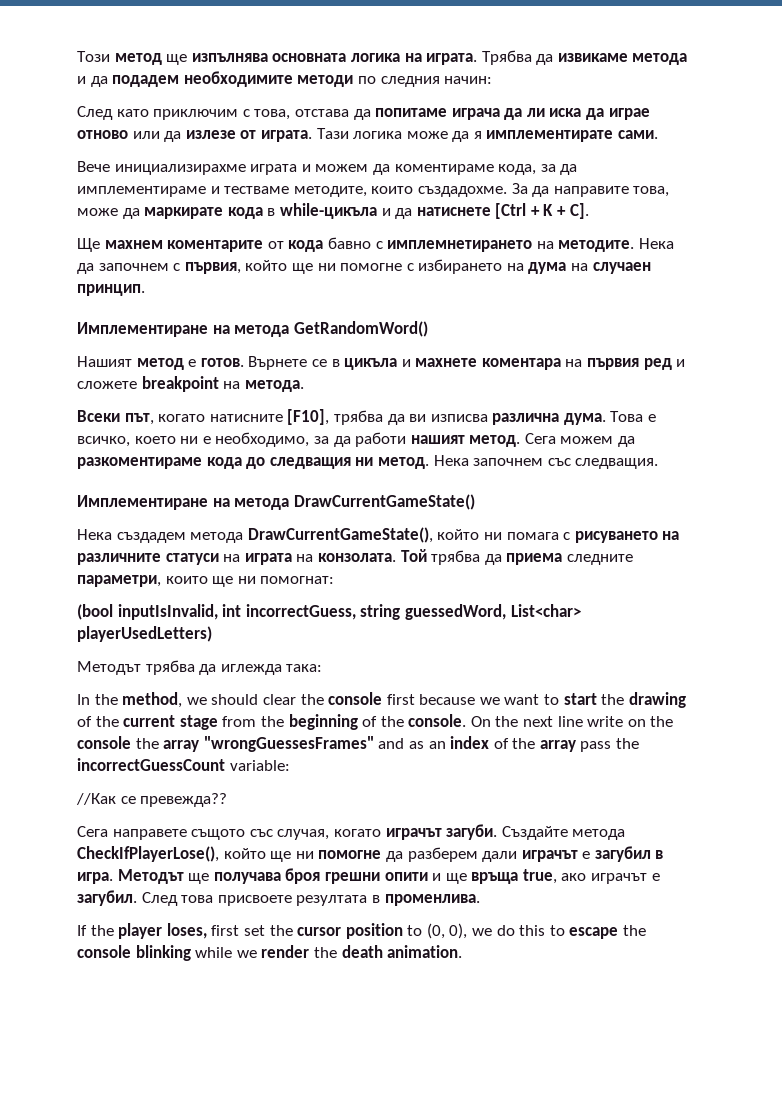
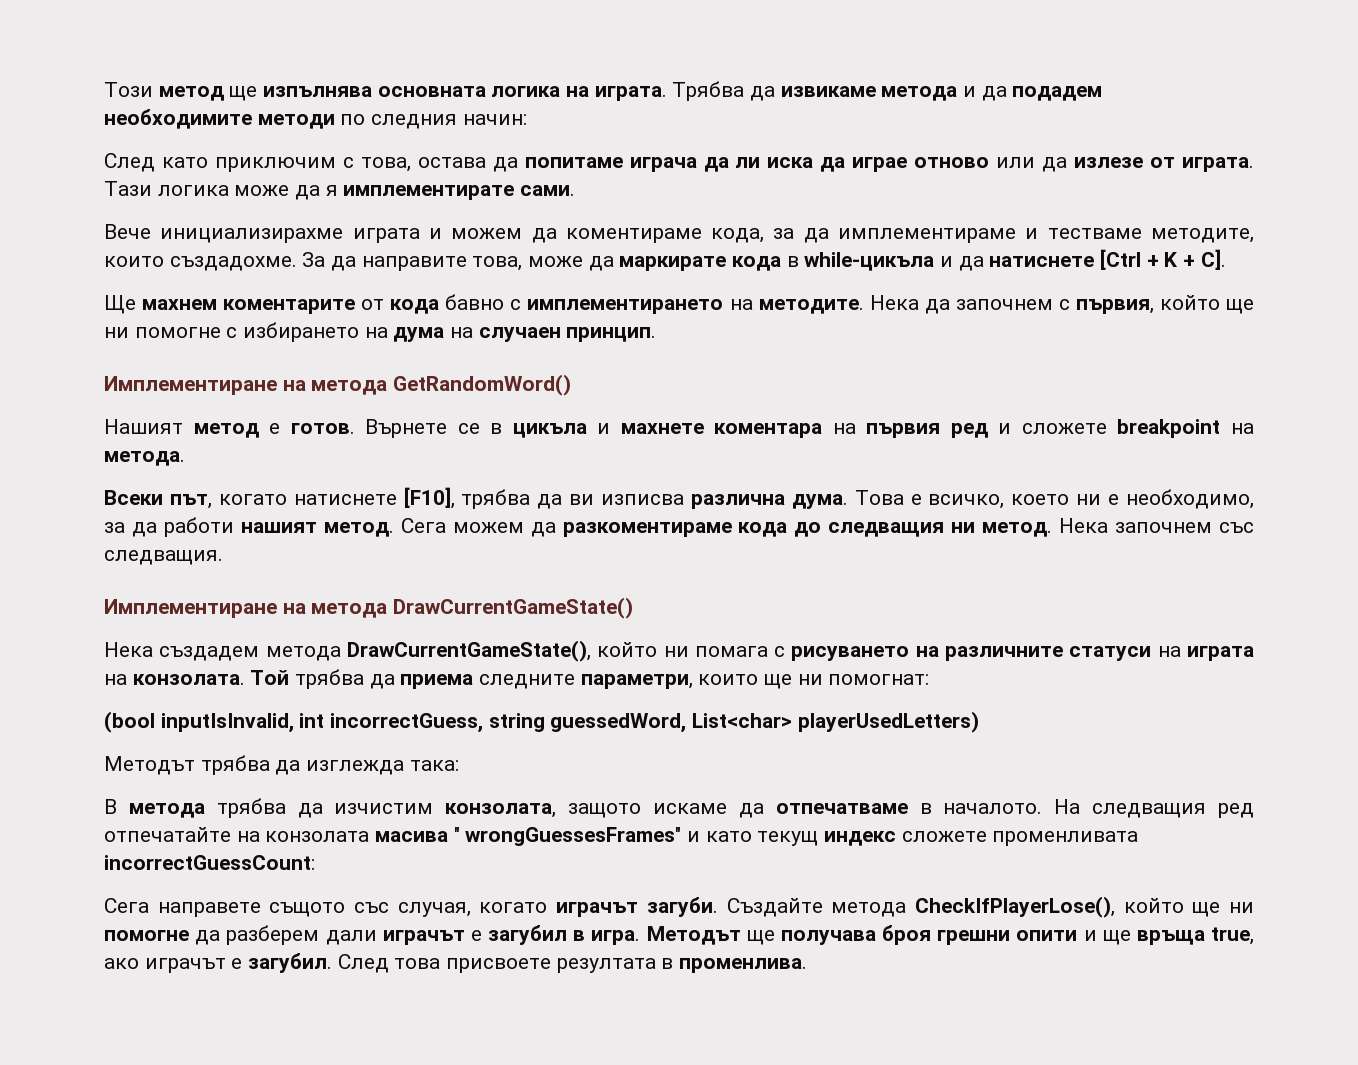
[294,109,349,117] отстава -> [417,157,486,168] остава
[387,240,533,252] имплемнетирането -> [527,299,724,314] имплементирането
[209,414,283,422] натисните -> [293,494,397,505] натиснете
[220,664,282,675] иглежда -> [306,760,405,775] изглежда
[77,692,686,708] [77,714,674,730] [77,736,640,752] [77,758,290,771] [76,793,228,807] In the method, we should clear the console first because we want to start the drawing of the current stage from the beginning of the console. On the next line write on the console the array "wrongGuessesFrames" and as an index of the array pass the incorrectGuessCount variable: // //Как се превежда?? -> [104,798,1255,818] [104,827,1139,846] [104,855,315,870] В метода трябва да изчистим конзолата, защото искаме да отпечатваме в началото. На следващия ред отпечатайте на конзолата масива " wrongGuessesFrames" и като текущ индекс сложете променливата incorrectGuessCount:
[77,923,647,939] [77,945,463,961] // If the player loses, first set the cursor position to (0, 0), we do this to escape the console blinking while we render the death animation. -> (808, 965) none

